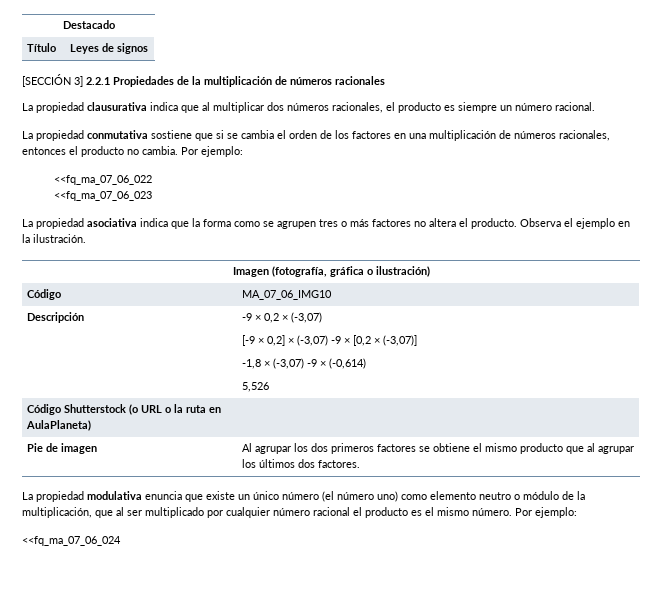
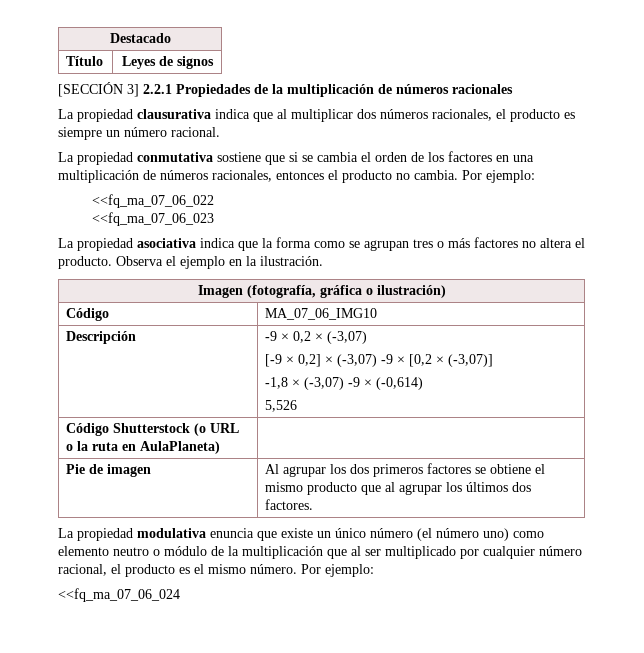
[277,221,316,229] agrupen -> [364,240,409,251] agrupan
[22,507,92,518] multiplicación, -> [242,546,323,559] multiplicación
[313,507,350,516] racional -> [58,564,107,576] racional,

